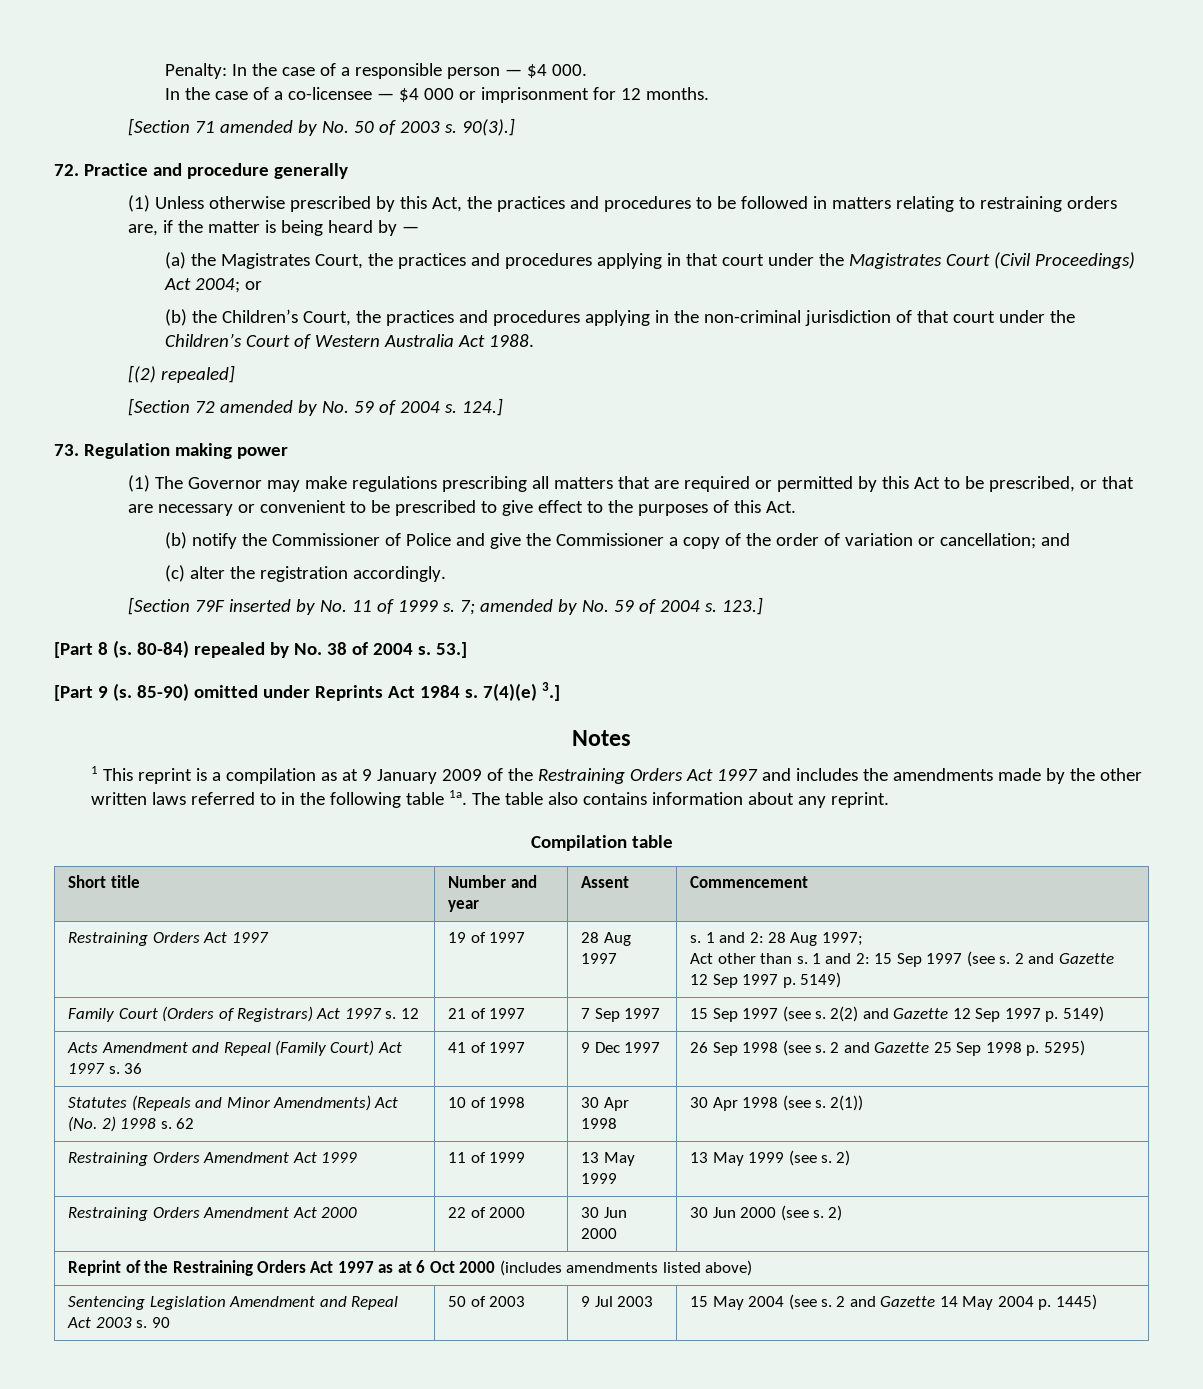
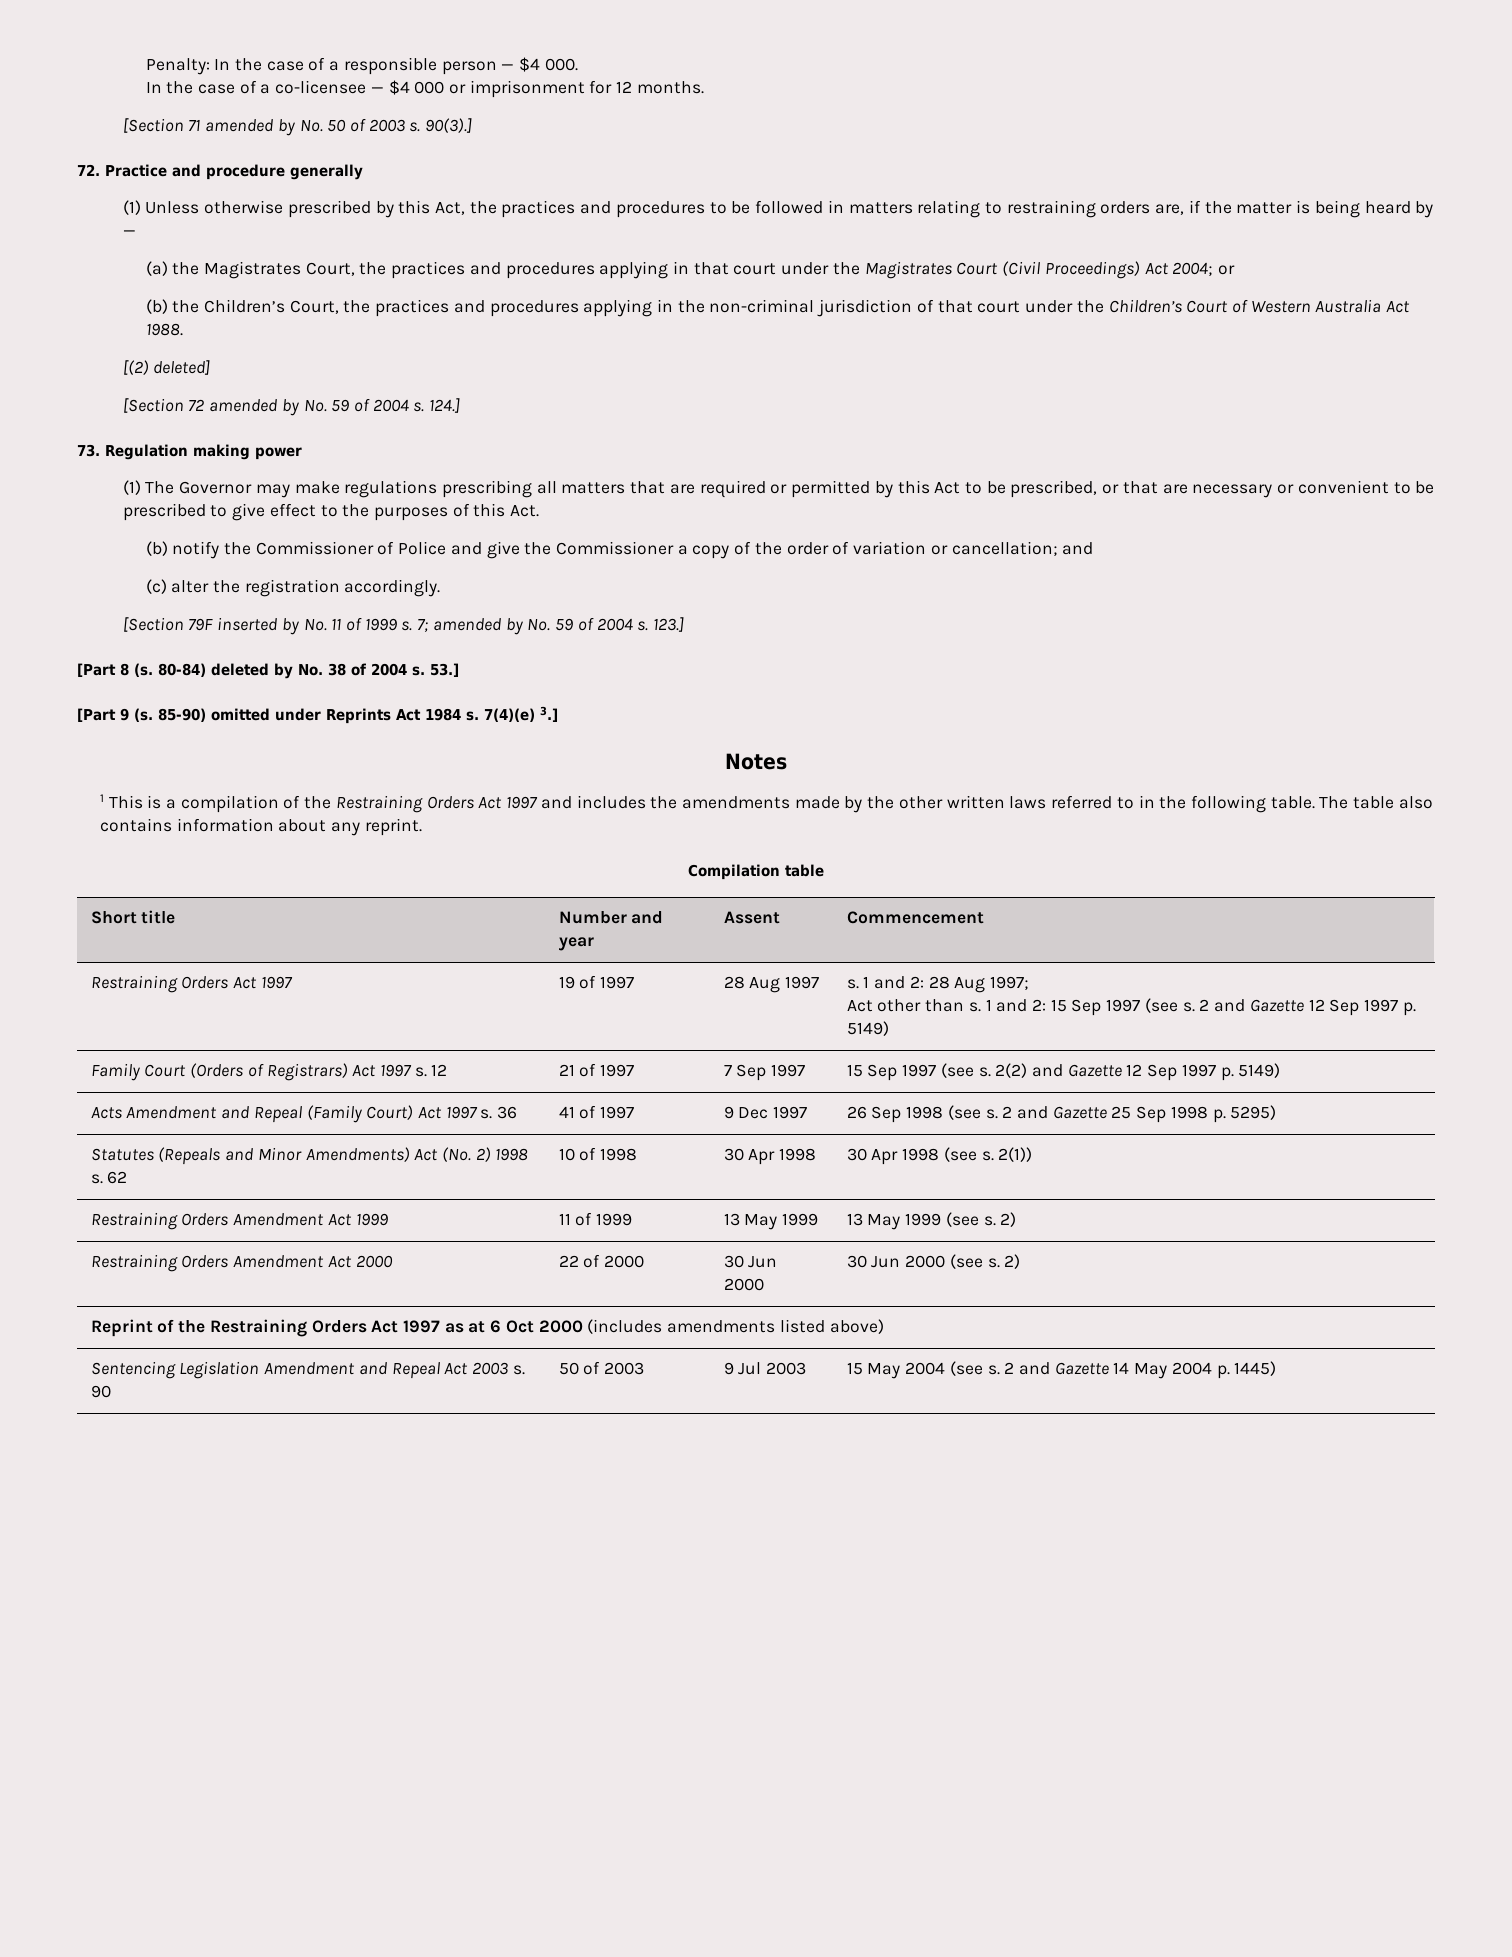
[160,365,235,383] repealed] -> [153,360,211,375] deleted]
[193,642,265,658] repealed -> [211,663,269,676] deleted
[137,768,192,784] reprint -> (143, 802) none
[320,769,482,784] as at 9 January 2009 -> (279, 804) none
[405,790,467,805] table 1a. -> [1270,796,1315,809] table.

